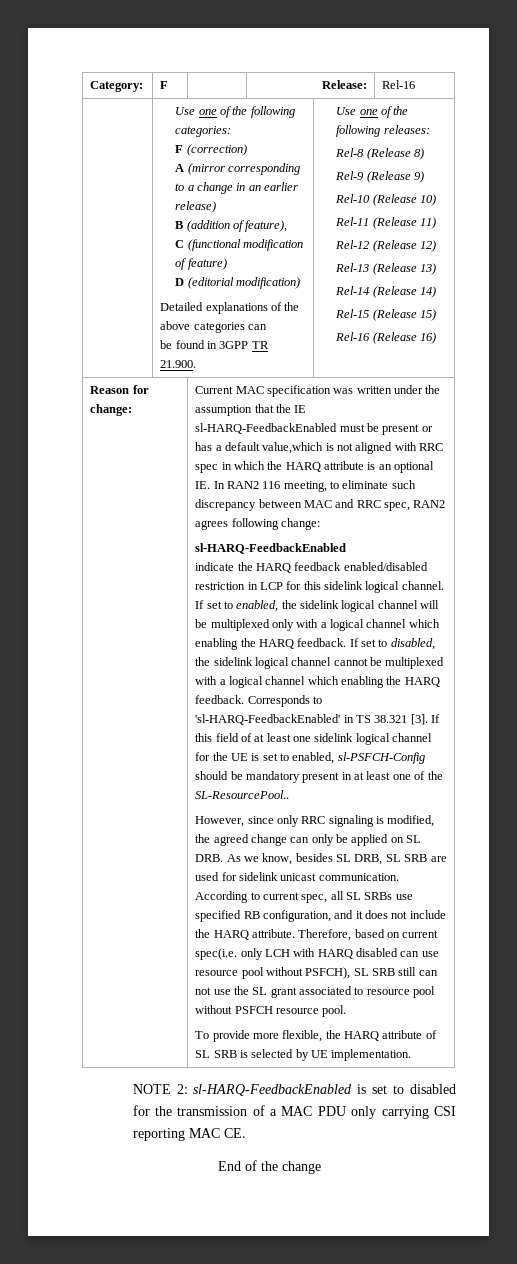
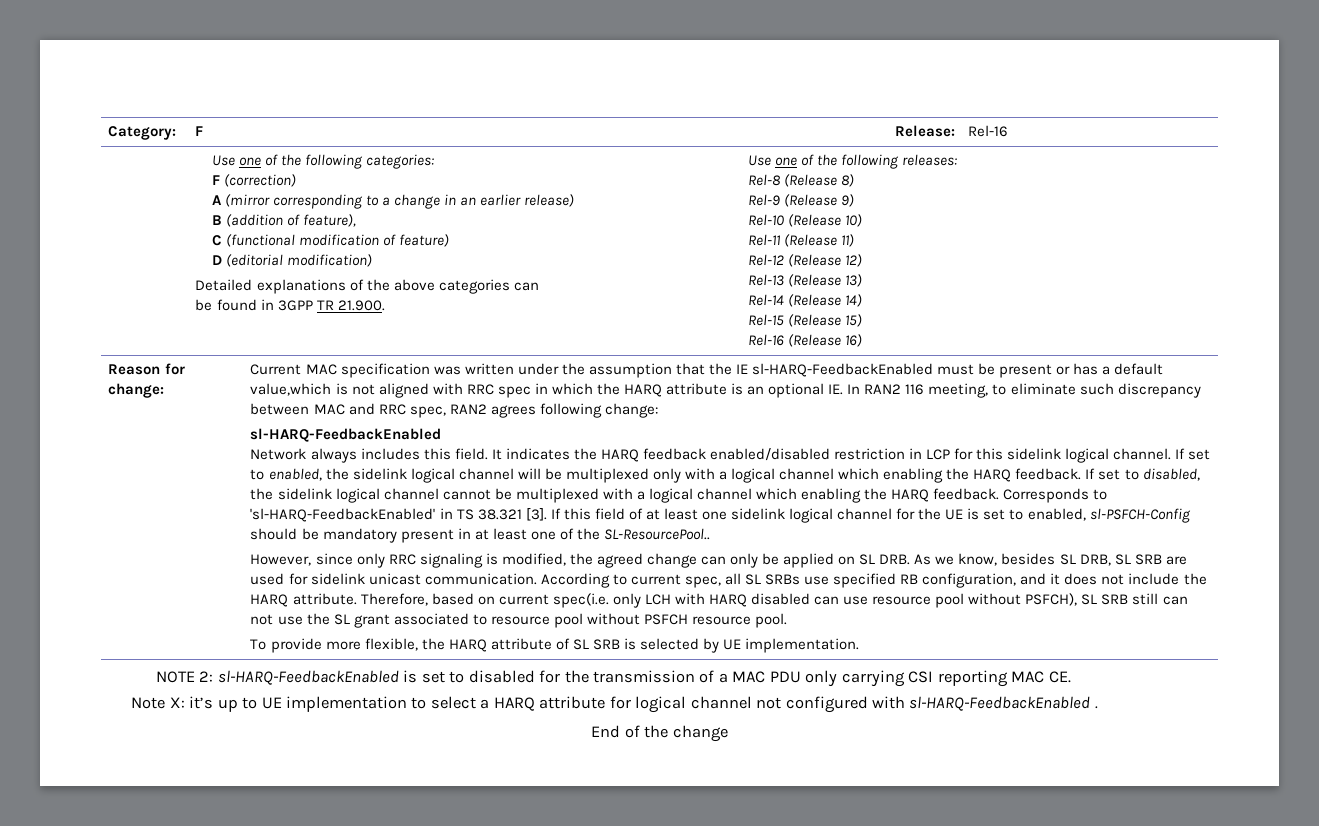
[195,562,235,571] indicate -> [250,448,570,463] Network always includes this field. It indicates
(246, 1133) none -> [131,696,1098,713] // Note X: it’s up to UE implementation to select a HARQ attribute for logical channel not configured with sl-HARQ-FeedbackEnabled .

